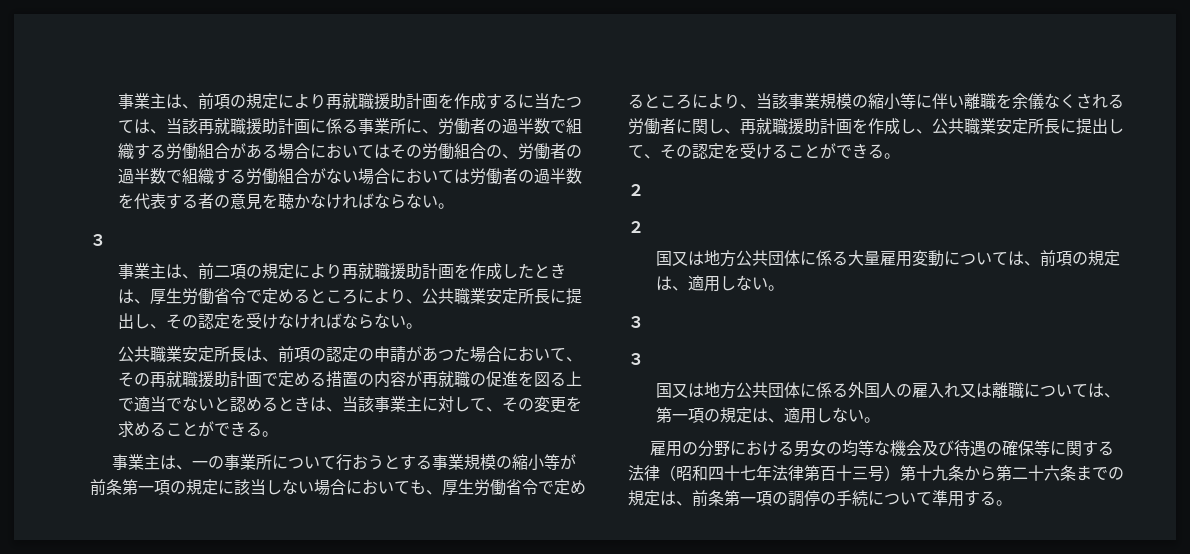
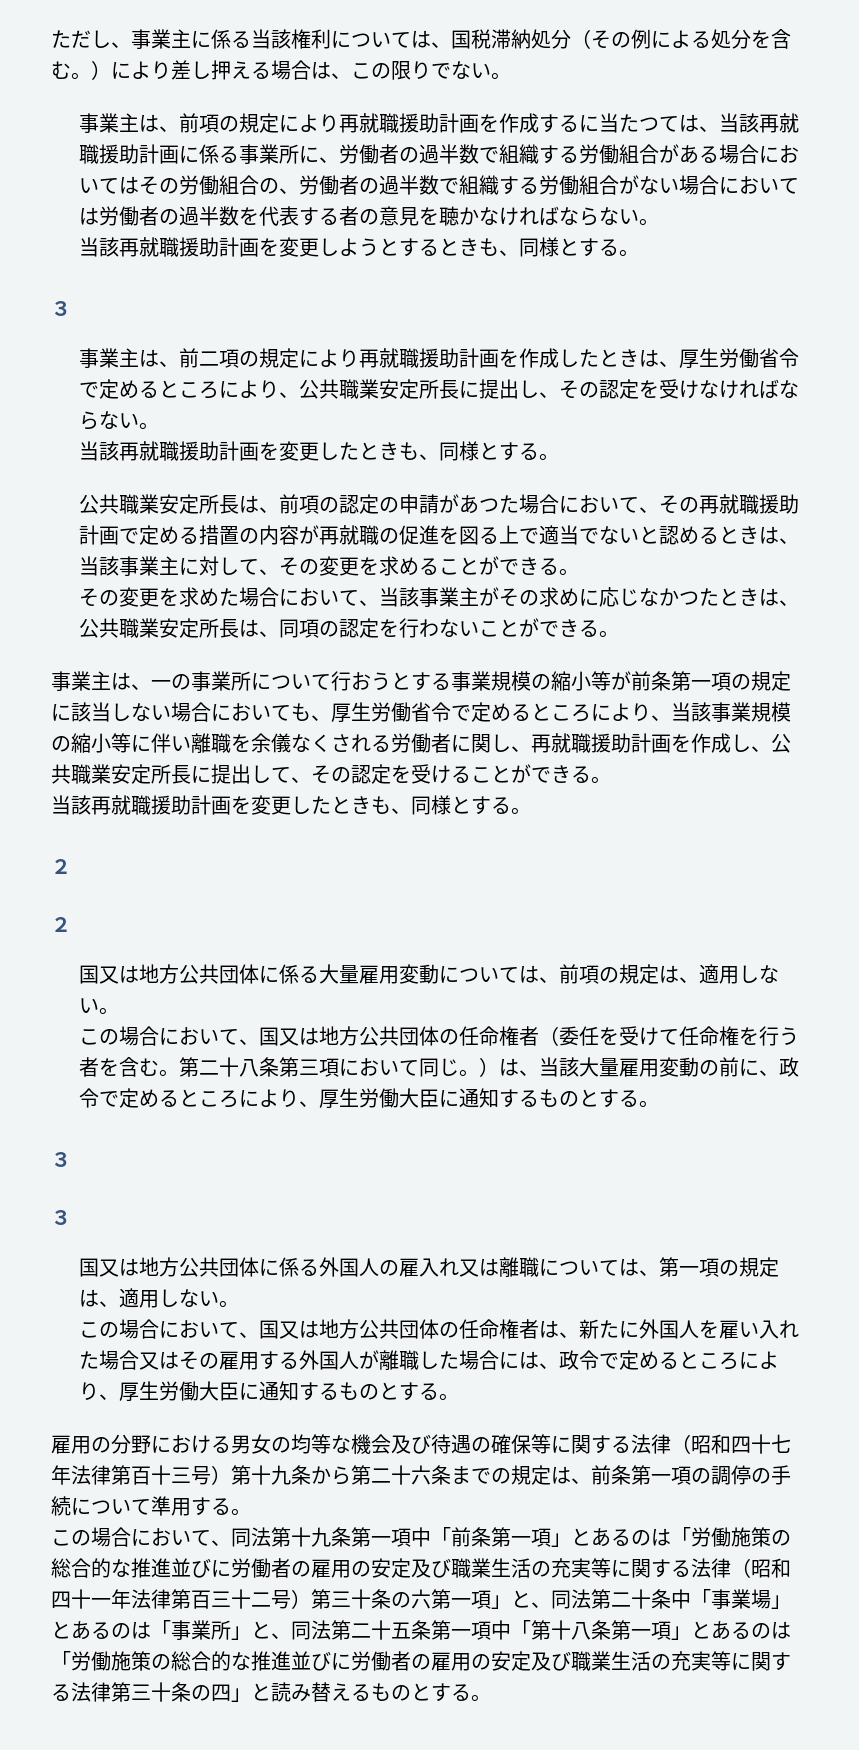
(118, 101) none -> [51,29,791,49] [51,60,511,80] ただし、事業主に係る当該権利については、国税滞納処分（その例による処分を含む。）により差し押える場合は、この限りでない。 //
(455, 206) none -> [79,237,640,257] // 当該再就職援助計画を変更しようとするときも、同様とする。
(423, 326) none -> [79,441,560,461] // 当該再就職援助計画を変更したときも、同様とする。
(279, 434) none -> [79,587,800,607] [79,618,620,638] // その変更を求めた場合において、当該事業主がその求めに応じなかつたときは、公共職業安定所長は、同項の認定を行わないことができる。
(900, 156) none -> [51,795,531,815] // 当該再就職援助計画を変更したときも、同様とする。
(785, 288) none -> [79,1026,800,1046] [79,1057,800,1077] [79,1088,660,1108] // この場合において、国又は地方公共団体の任命権者（委任を受けて任命権を行う者を含む。第二十八条第三項において同じ。）は、当該大量雇用変動の前に、政令で定めるところにより、厚生労働大臣に通知するものとする。
(881, 420) none -> [79,1319,800,1339] [79,1350,780,1370] [79,1381,460,1401] // この場合において、国又は地方公共団体の任命権者は、新たに外国人を雇い入れた場合又はその雇用する外国人が離職した場合には、政令で定めるところにより、厚生労働大臣に通知するものとする。
(1012, 503) none -> [51,1527,791,1547] [51,1558,791,1578] [51,1589,791,1609] [51,1620,791,1640] [51,1651,791,1671] [51,1682,491,1702] // この場合において、同法第十九条第一項中「前条第一項」とあるのは「労働施策の総合的な推進並びに労働者の雇用の安定及び職業生活の充実等に関する法律（昭和四十一年法律第百三十二号）第三十条の六第一項」と、同法第二十条中「事業場」とあるのは「事業所」と、同法第二十五条第一項中「第十八条第一項」とあるのは「労働施策の総合的な推進並びに労働者の雇用の安定及び職業生活の充実等に関する法律第三十条の四」と読み替えるものとする。

